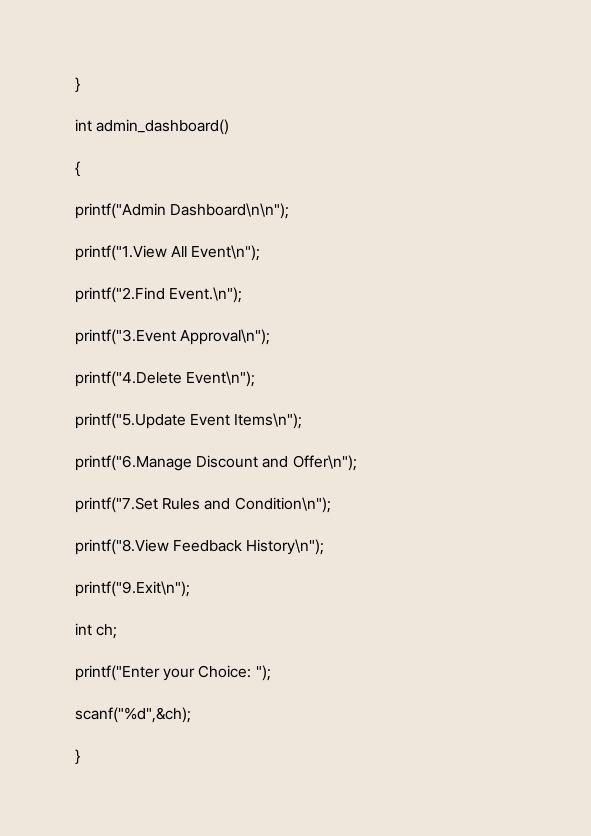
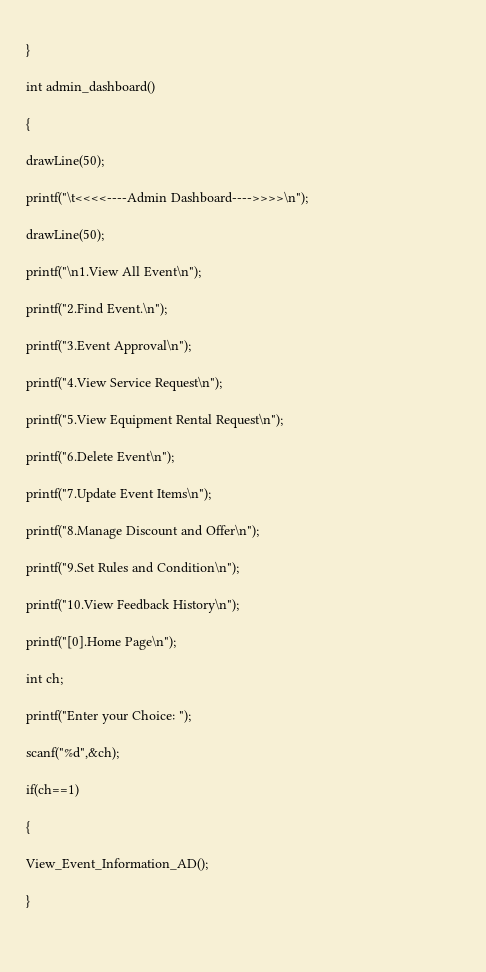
[75,203,290,219] [75,245,167,261] printf("Admin Dashboard\n\n"); // printf("1.View -> [26,155,104,168] [26,191,308,206] [26,229,104,242] [26,265,119,280] drawLine(50); // printf("\t<<<<----Admin Dashboard---->>>>\n"); // drawLine(50); // printf("\n1.View
[75,371,256,387] [75,413,186,429] printf("4.Delete Event\n"); // printf("5.Update -> [26,376,222,391] [26,413,283,428] [26,450,174,465] [26,488,116,502] printf("4.View Service Request\n"); // printf("5.View Equipment Rental Request\n"); // printf("6.Delete Event\n"); // printf("7.Update
[75,455,192,471] printf("6.Manage -> [26,525,122,539] printf("8.Manage
[75,497,158,513] printf("7.Set -> [26,562,95,576] printf("9.Set
[75,539,169,555] printf("8.View -> [26,599,114,613] printf("10.View
[75,581,190,597] printf("9.Exit\n"); -> [26,635,176,650] printf("[0].Home Page\n");
(191, 715) none -> [26,784,79,797] [26,821,30,834] [25,858,208,871] // if(ch==1) // { // View_Event_Information_AD();

